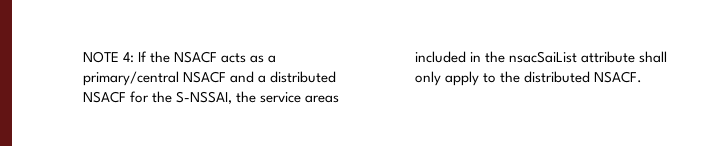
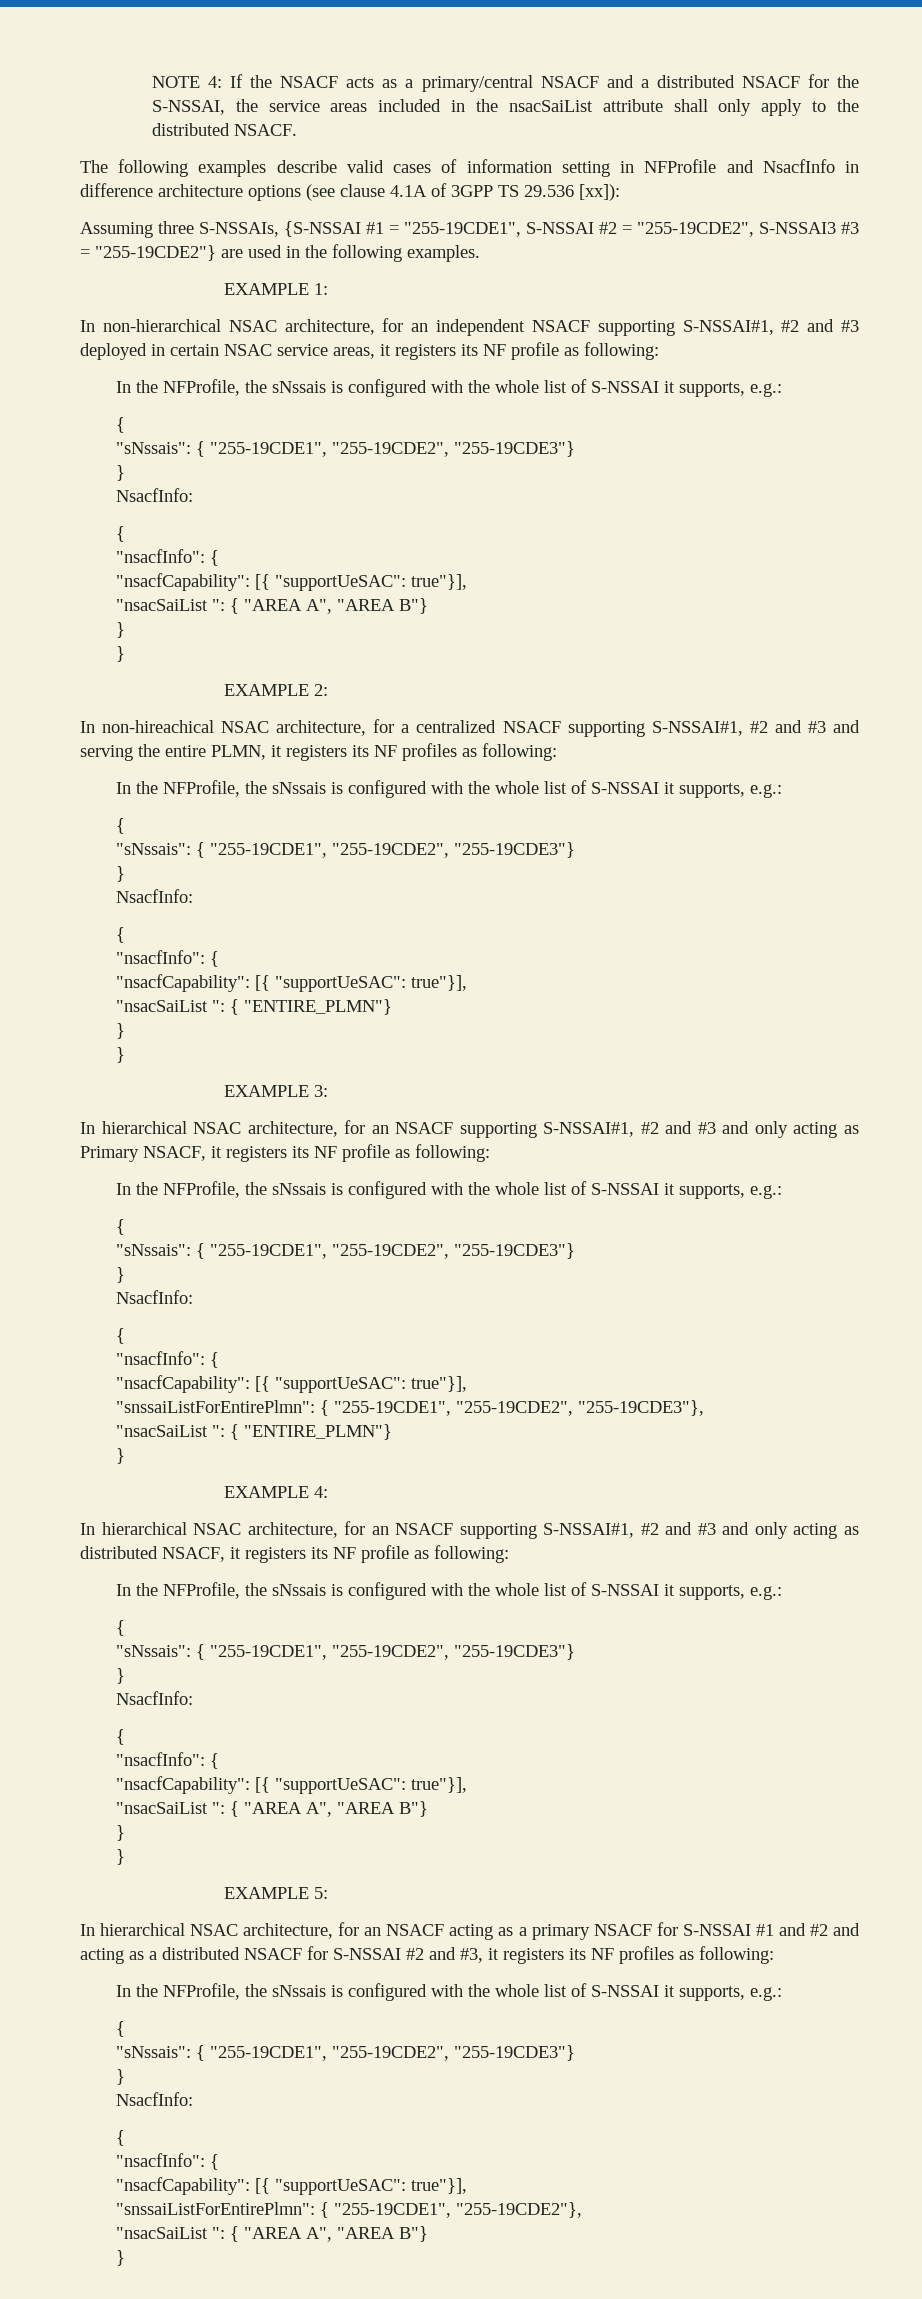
(643, 77) none -> [80,159,860,177] [80,183,620,201] [80,221,859,238] [80,244,480,262] [223,283,328,295] [80,318,860,336] [80,342,659,360] [115,379,782,397] [115,417,125,433] [115,441,575,457] [115,465,125,481] [115,488,193,502] [115,526,125,542] [115,549,219,566] [115,573,467,591] [115,598,428,614] [115,622,125,638] [115,646,125,662] [223,684,328,696] [80,719,861,737] [80,743,557,761] [115,780,782,798] [115,818,125,834] [115,842,575,858] [115,866,125,882] [115,889,193,903] [115,927,125,943] [115,950,219,967] [115,974,467,992] [115,999,392,1015] [115,1023,125,1039] [115,1047,125,1063] [223,1085,328,1097] [80,1120,859,1138] [80,1144,490,1162] [115,1181,782,1199] [115,1219,125,1235] [115,1243,575,1259] [115,1267,125,1283] [115,1290,193,1304] [115,1328,125,1344] [115,1351,219,1368] [115,1375,467,1393] [115,1400,704,1416] [115,1424,392,1440] [115,1448,125,1464] [223,1486,328,1498] [80,1521,859,1539] [80,1545,509,1563] [115,1582,782,1600] [115,1620,125,1636] [115,1644,575,1660] [115,1668,125,1684] [115,1691,193,1705] [115,1729,125,1745] [115,1752,219,1769] [115,1776,467,1794] [115,1801,428,1817] [115,1825,125,1841] [115,1849,125,1865] [223,1887,328,1899] [80,1922,860,1940] [80,1946,774,1964] [115,1983,782,2001] [115,2021,125,2037] [115,2045,575,2061] [115,2069,125,2085] [115,2092,193,2106] [115,2130,125,2146] [115,2153,219,2170] [115,2177,467,2195] [115,2202,582,2218] [115,2226,428,2242] [115,2250,125,2266] // The following examples describe valid cases of information setting in NFProfile and NsacfInfo in difference architecture options (see clause 4.1A of 3GPP TS 29.536 [xx]): // Assuming three S-NSSAIs, {S-NSSAI #1 = "255-19CDE1", S-NSSAI #2 = "255-19CDE2", S-NSSAI3 #3 = "255-19CDE2"} are used in the following examples. // EXAMPLE 1: // In non-hierarchical NSAC architecture, for an independent NSACF supporting S-NSSAI#1, #2 and #3 deployed in certain NSAC service areas, it registers its NF profile as following: // In the NFProfile, the sNssais is configured with the whole list of S-NSSAI it supports, e.g.: // { // "sNssais": { "255-19CDE1", "255-19CDE2", "255-19CDE3"} // } // NsacfInfo: // { // "nsacfInfo": { // "nsacfCapability": [{ "supportUeSAC": true"}], // "nsacSaiList ": { "AREA A", "AREA B"} // } // } // EXAMPLE 2: // In non-hireachical NSAC architecture, for a centralized NSACF supporting S-NSSAI#1, #2 and #3 and serving the entire PLMN, it registers its NF profiles as following: // In the NFProfile, the sNssais is configured with the whole list of S-NSSAI it supports, e.g.: // { // "sNssais": { "255-19CDE1", "255-19CDE2", "255-19CDE3"} // } // NsacfInfo: // { // "nsacfInfo": { // "nsacfCapability": [{ "supportUeSAC": true"}], // "nsacSaiList ": { "ENTIRE_PLMN"} // } // } // EXAMPLE 3: // In hierarchical NSAC architecture, for an NSACF supporting S-NSSAI#1, #2 and #3 and only acting as Primary NSACF, it registers its NF profile as following: // In the NFProfile, the sNssais is configured with the whole list of S-NSSAI it supports, e.g.: // { // "sNssais": { "255-19CDE1", "255-19CDE2", "255-19CDE3"} // } // NsacfInfo: // { // "nsacfInfo": { // "nsacfCapability": [{ "supportUeSAC": true"}], // "snssaiListForEntirePlmn": { "255-19CDE1", "255-19CDE2", "255-19CDE3"}, // "nsacSaiList ": { "ENTIRE_PLMN"} // } // EXAMPLE 4: // In hierarchical NSAC architecture, for an NSACF supporting S-NSSAI#1, #2 and #3 and only acting as distributed NSACF, it registers its NF profile as following: // In the NFProfile, the sNssais is configured with the whole list of S-NSSAI it supports, e.g.: // { // "sNssais": { "255-19CDE1", "255-19CDE2", "255-19CDE3"} // } // NsacfInfo: // { // "nsacfInfo": { // "nsacfCapability": [{ "supportUeSAC": true"}], // "nsacSaiList ": { "AREA A", "AREA B"} // } // } // EXAMPLE 5: // In hierarchical NSAC architecture, for an NSACF acting as a primary NSACF for S-NSSAI #1 and #2 and acting as a distributed NSACF for S-NSSAI #2 and #3, it registers its NF profiles as following: // In the NFProfile, the sNssais is configured with the whole list of S-NSSAI it supports, e.g.: // { // "sNssais": { "255-19CDE1", "255-19CDE2", "255-19CDE3"} // } // NsacfInfo: // { // "nsacfInfo": { // "nsacfCapability": [{ "supportUeSAC": true"}], // "snssaiListForEntirePlmn": { "255-19CDE1", "255-19CDE2"}, // "nsacSaiList ": { "AREA A", "AREA B"} // }

